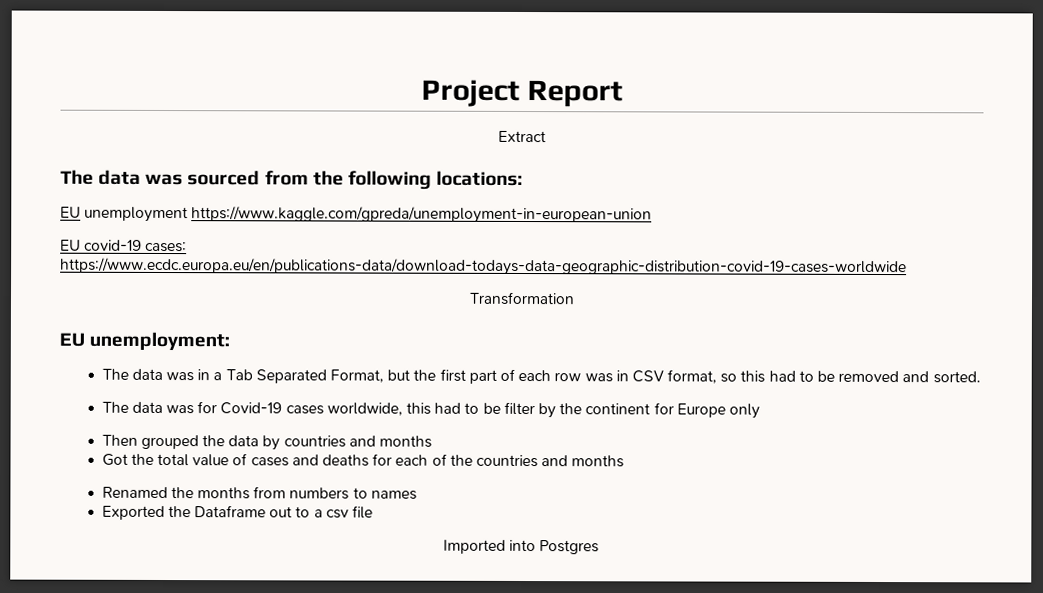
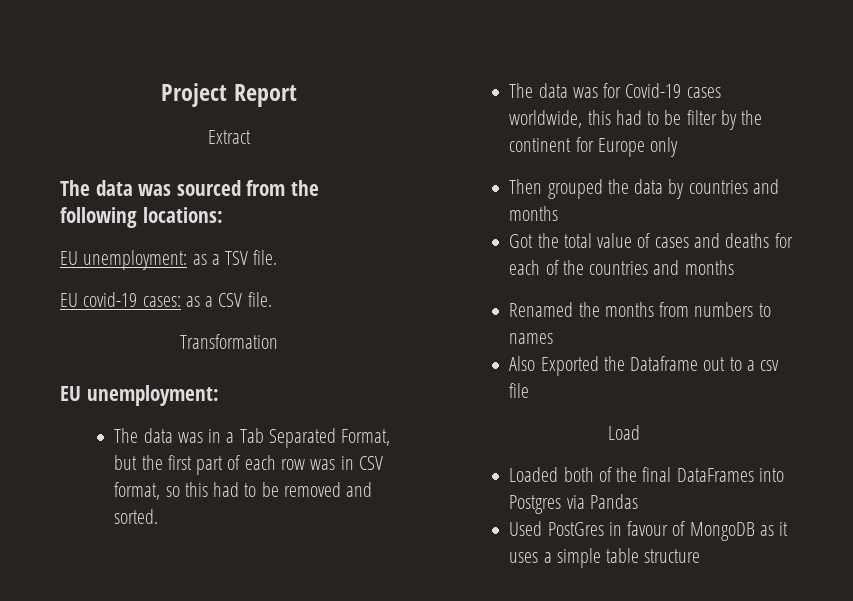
[84,206,653,224] unemployment https://www.kaggle.com/gpreda/unemployment-in-european-union -> [83,250,278,270] unemployment: as a TSV file.
[60,257,907,277] https://www.ecdc.europa.eu/en/publications-data/download-todays-data-geographic-distribution-covid-19-cases-worldwide -> [185,292,272,307] as a CSV file.
(417, 495) none -> [509,356,536,371] Also
[442,539,600,555] Imported into Postgres -> [608,425,640,440] [509,467,784,482] [509,494,638,514] [509,521,789,541] [509,548,701,568] Load // Loaded both of the final DataFrames into Postgres via Pandas // Used PostGres in favour of MongoDB as it uses a simple table structure

